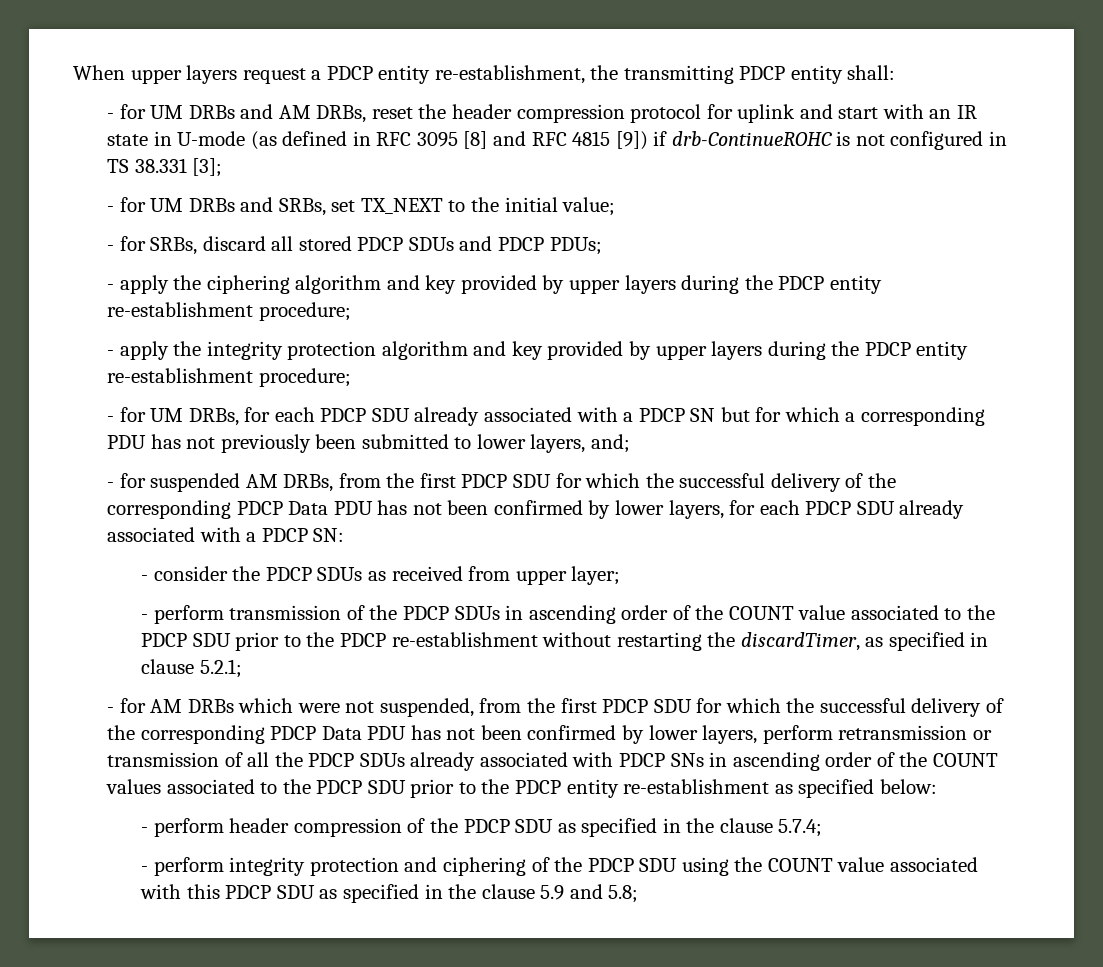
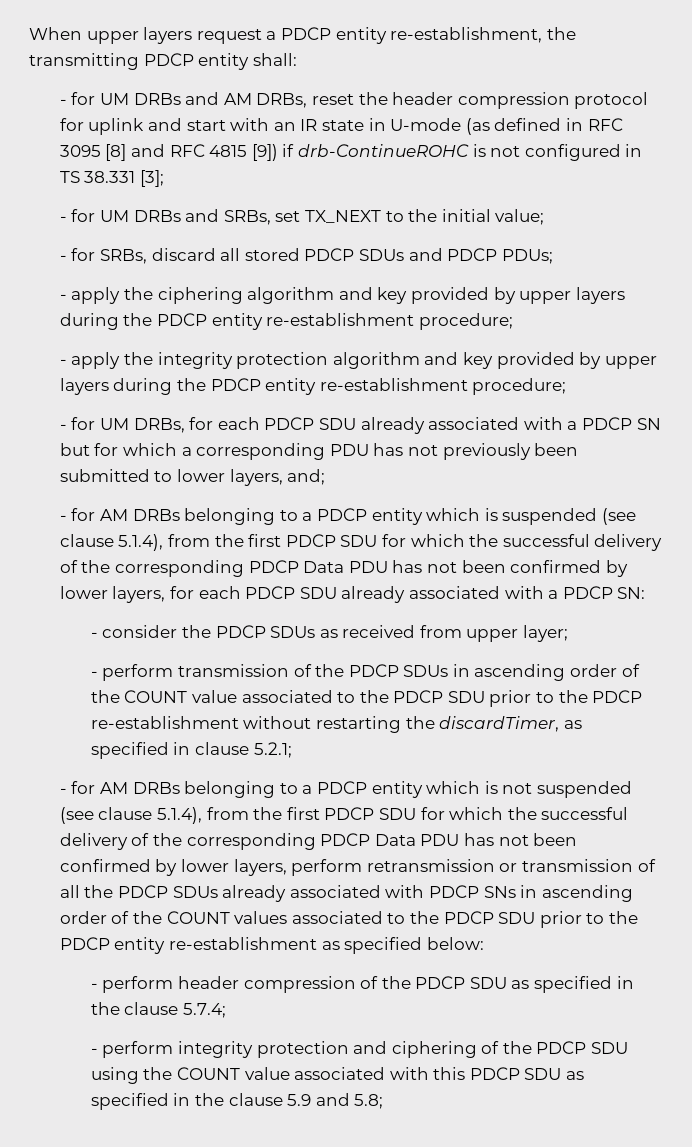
[150,473,334,492] suspended AM DRBs, -> [100,508,636,525] [59,534,164,551] AM DRBs belonging to a PDCP entity which is suspended (see clause 5.1.4),
[238,698,474,717] which were not suspended, -> [184,781,632,798] [59,807,203,824] belonging to a PDCP entity which is not suspended (see clause 5.1.4),

